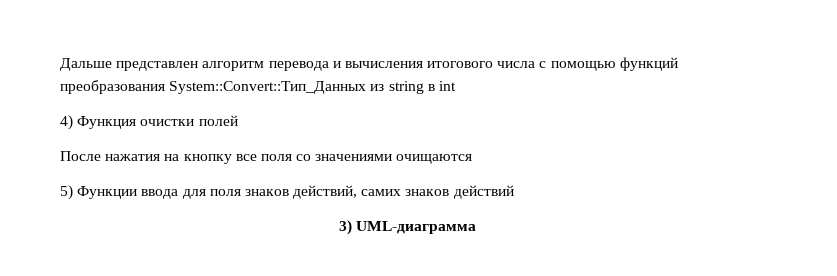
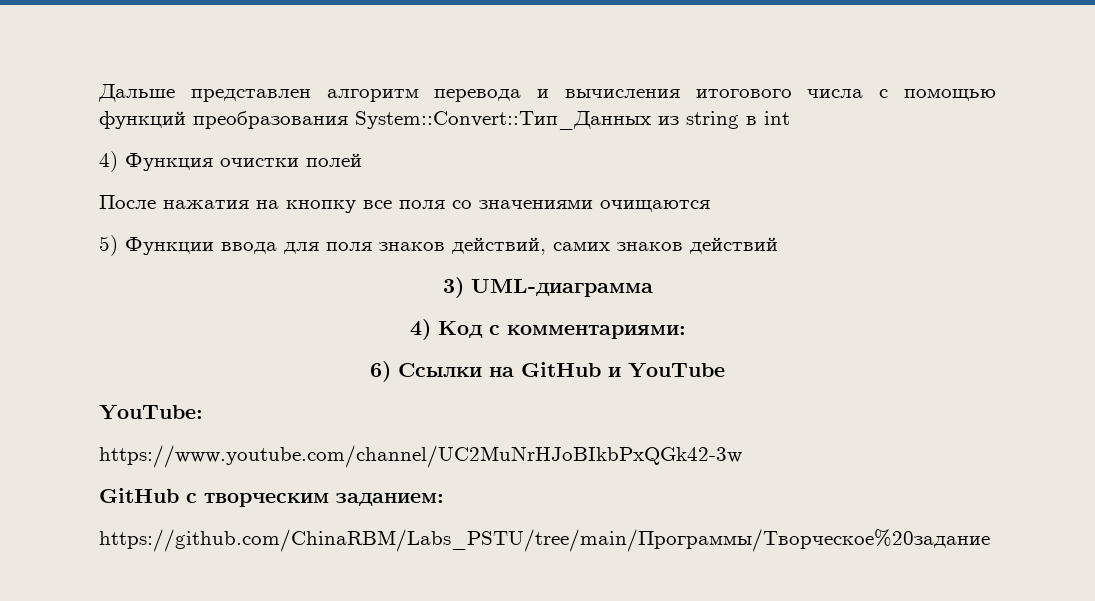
(477, 227) none -> [409,319,686,340] [370,361,725,382] [99,405,203,420] [99,445,742,468] [99,488,444,507] [99,529,990,552] // 4) Код с комментариями: // 6) Ссылки на GitHub и YouTube // YouTube: // https://www.youtube.com/channel/UC2MuNrHJoBIkbPxQGk42-3w // GitHub с творческим заданием: // https://github.com/ChinaRBM/Labs_PSTU/tree/main/Программы/Творческое%20задание

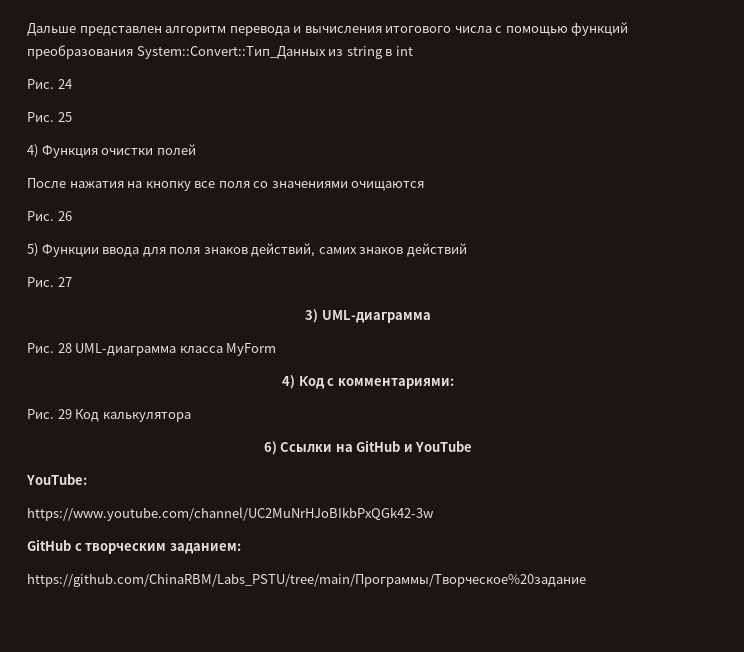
(790, 118) none -> [27,79,72,89] [27,112,72,122] // Рис. 24 // Рис. 25
(710, 206) none -> [27,211,72,221] // Рис. 26
(778, 245) none -> [27,277,72,287] // Рис. 27
(653, 288) none -> [27,343,277,356] // Рис. 28 UML-диаграмма класса MyForm
(686, 332) none -> [27,409,191,422] // Рис. 29 Код калькулятора

